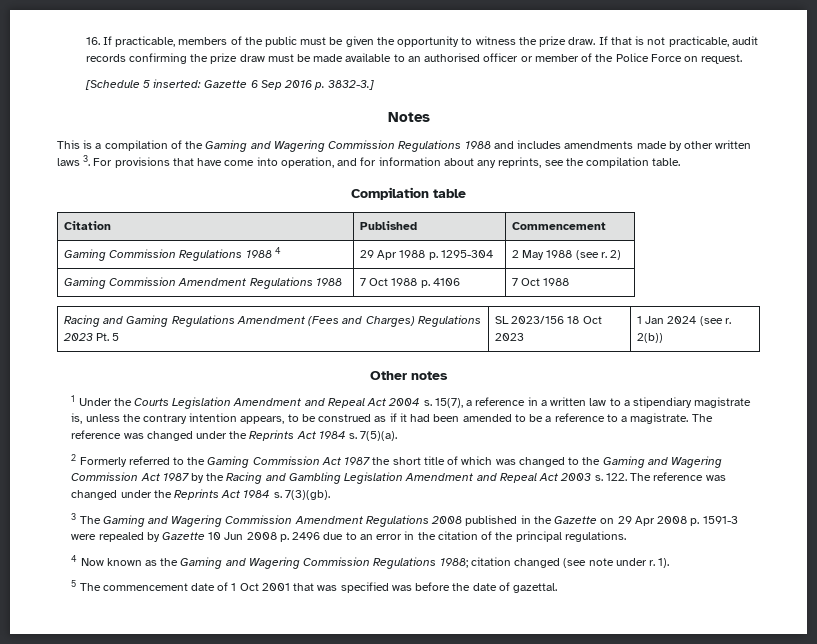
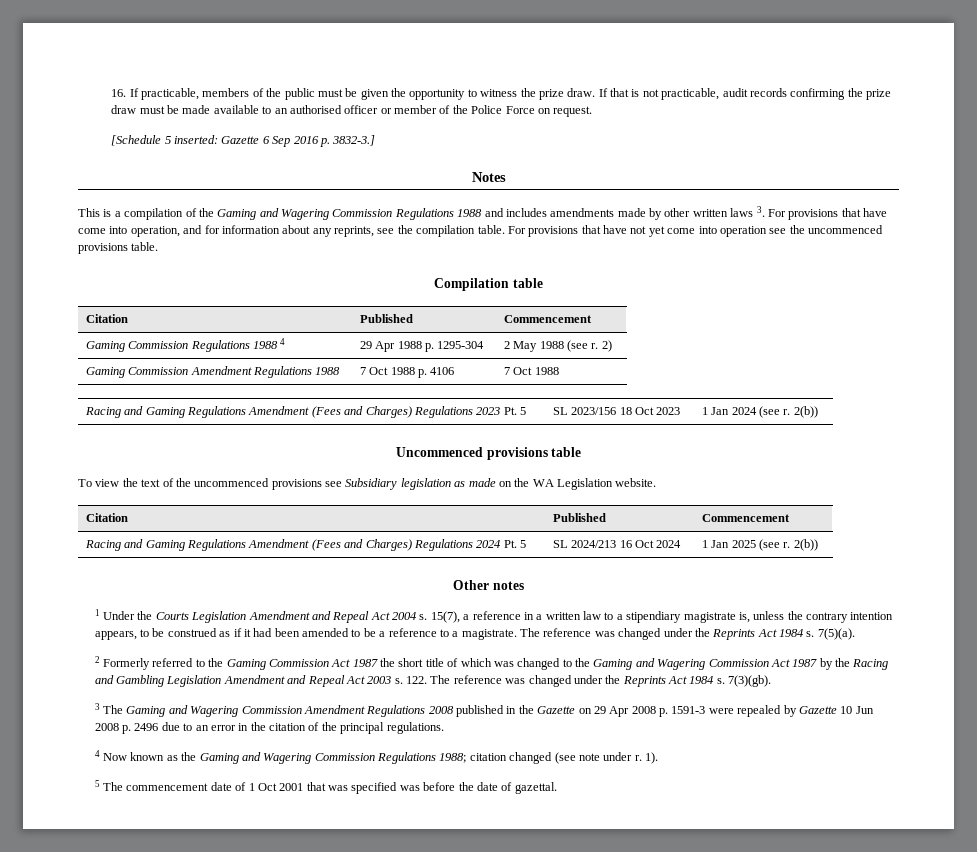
(681, 162) none -> [507,225,883,237] [78,242,159,254] For provisions that have not yet come into operation see the uncommenced provisions table.
(663, 338) none -> [395,447,582,460] [78,478,657,490] [85,513,128,522] [552,513,606,522] [701,514,790,522] [84,539,527,551] [552,540,682,548] [701,539,818,551] // Uncommenced provisions table // To view the text of the uncommenced provisions see Subsidiary legislation as made on the WA Legislation website. // Citation | Published | Commencement // Racing and Gaming Regulations Amendment (Fees and Charges) Regulations 2024 Pt. 5 | SL 2024/213 16 Oct 2024 | 1 Jan 2025 (see r. 2(b))

